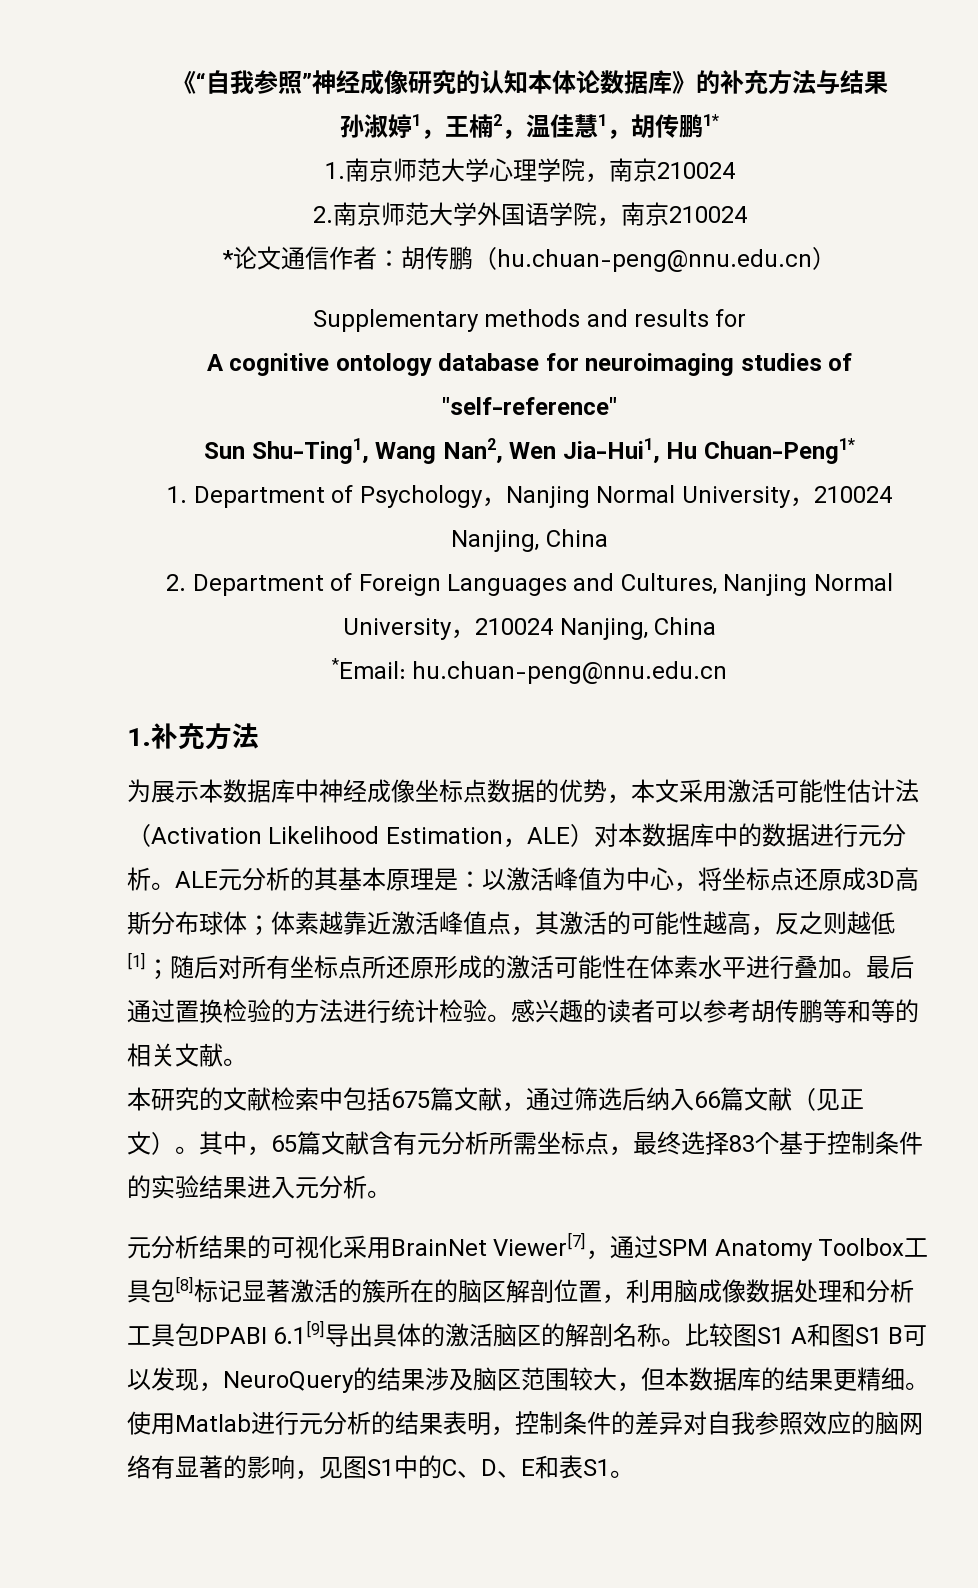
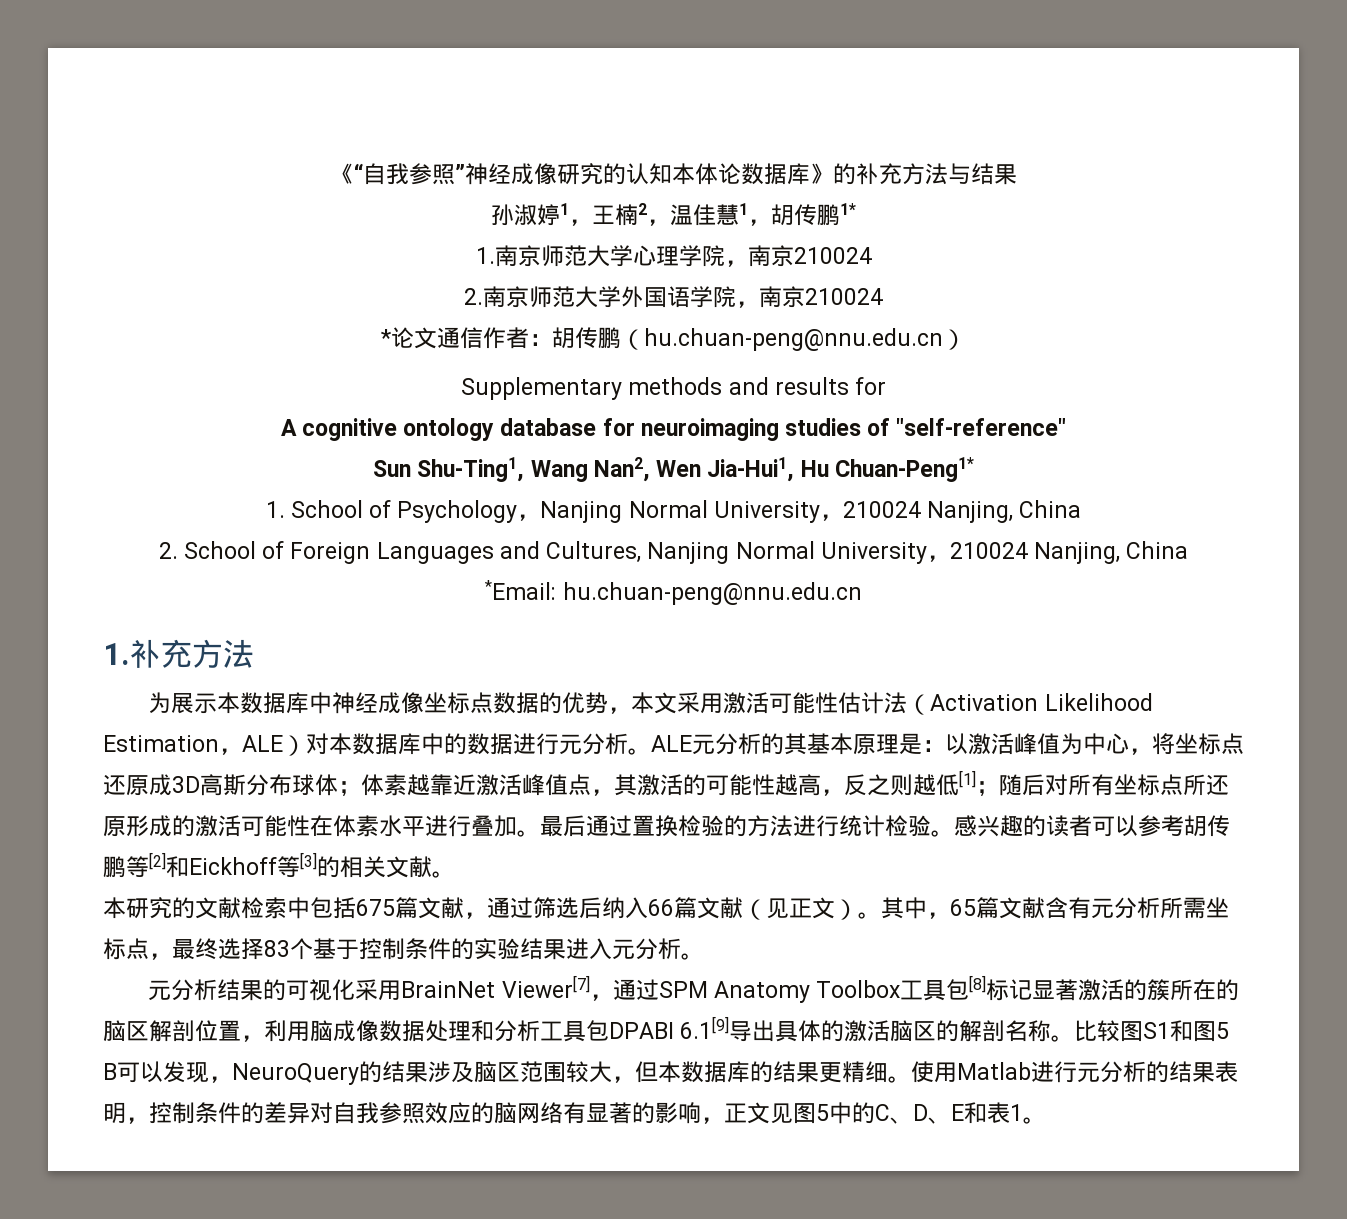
[193,486,325,508] Department -> [290,500,363,518] School
[192,574,324,596] Department -> [184,541,257,559] School
[847,999,895,1023] 和等 -> [149,852,317,878] [2]和Eickhoff等[3]
[790,1323,882,1347] A和图S1 -> [1170,1020,1230,1042] 和图5
[319,1456,394,1479] 见图S1 -> [724,1102,829,1124] 正文见图5
[583,1459,610,1476] S1 -> [1010,1104,1023,1121] 1

